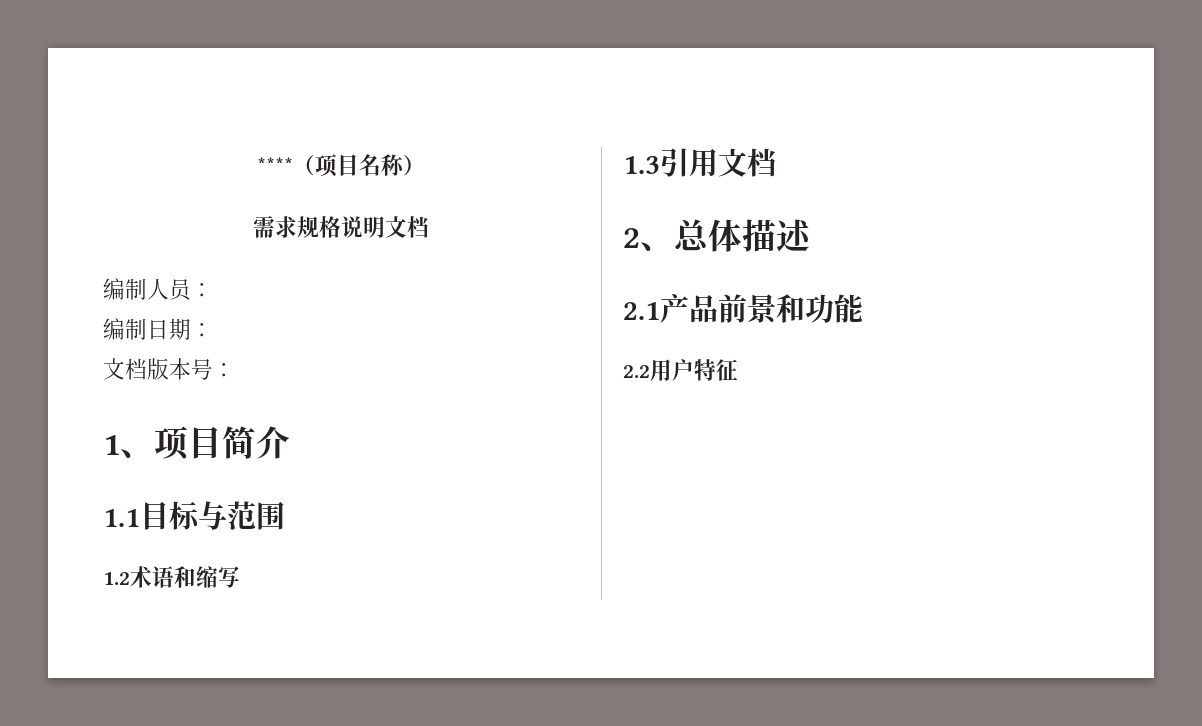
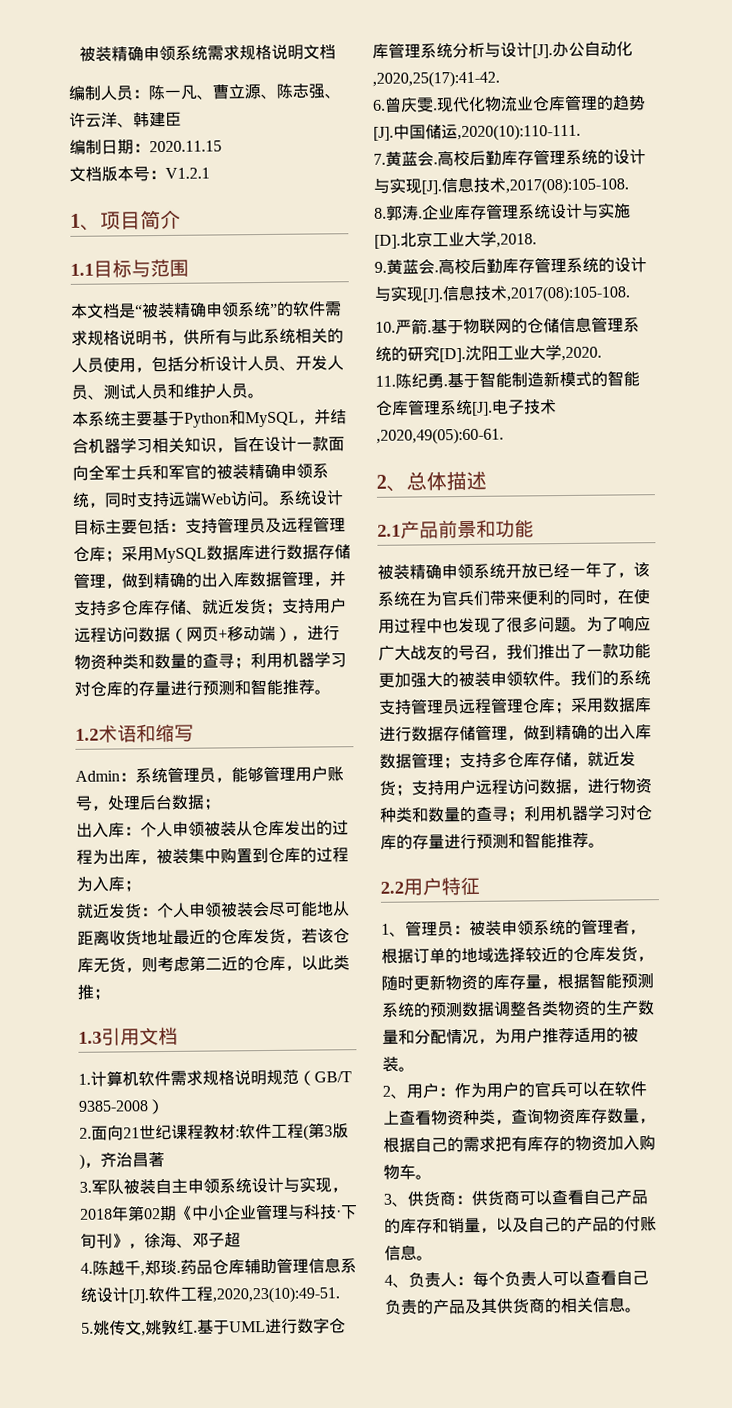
[257,154,425,177] ****（项目名称） // -> [79,45,208,62] 被装精确申领系统
(213, 290) none -> [148,83,341,101] [69,111,182,128] 陈一凡、曹立源、陈志强、许云洋、韩建臣
(213, 330) none -> [149,140,222,153] 2020.11.15
(235, 370) none -> [165,167,210,179] V1.2.1
[103,566,240,588] [623,148,776,177] 1.2术语和缩写 // 1.3引用文档 -> [71,300,342,319] [71,328,344,346] [71,355,344,373] [71,383,264,400] [72,408,347,428] [72,436,345,454] [72,463,329,481] [72,490,344,508] [73,516,346,535] [73,544,351,564] [73,570,346,589] [73,598,347,616] [74,625,340,643] [74,651,347,670] [74,678,331,697] [75,723,194,743] [75,765,344,784] [75,794,221,811] [76,820,349,838] [76,847,349,865] [76,876,141,893] [76,900,350,919] [77,928,350,946] [77,954,350,973] [77,984,110,1001] [78,1026,178,1046] [78,1069,352,1087] [78,1099,165,1115] [79,1122,349,1141] [79,1152,165,1170] [79,1176,348,1195] [80,1203,358,1222] [80,1232,241,1249] [80,1257,357,1277] [80,1286,340,1304] [81,1317,346,1337] [372,41,633,59] [372,70,500,88] [372,94,646,113] [373,123,581,142] [373,149,646,167] [373,176,629,195] [374,202,631,221] [374,230,537,249] [374,257,647,275] [374,284,631,303] [375,316,640,335] [375,344,602,363] [375,370,640,389] [375,399,557,416] [376,427,504,445] 本文档是“被装精确申领系统”的软件需求规格说明书，供所有与此系统相关的人员使用，包括分析设计人员、开发人员、测试人员和维护人员。 // 本系统主要基于Python和MySQL，并结合机器学习相关知识，旨在设计一款面向全军士兵和军官的被装精确申领系统，同时支持远端Web访问。系统设计目标主要包括：支持管理员及远程管理仓库；采用MySQL数据库进行数据存储管理，做到精确的出入库数据管理，并支持多仓库存储、就近发货；支持用户远程访问数据（网页+移动端），进行物资种类和数量的查寻；利用机器学习对仓库的存量进行预测和智能推荐。 // 1.2术语和缩写 // Admin：系统管理员，能够管理用户账号，处理后台数据； // 出入库：个人申领被装从仓库发出的过程为出库，被装集中购置到仓库的过程为入库； // 就近发货：个人申领被装会尽可能地从距离收货地址最近的仓库发货，若该仓库无货，则考虑第二近的仓库，以此类推； // 1.3引用文档 // 1.计算机软件需求规格说明规范（GB/T 9385-2008） // 2.面向21世纪课程教材:软件工程(第3版)，齐治昌著 // 3.军队被装自主申领系统设计与实现，2018年第02期《中小企业管理与科技·下旬刊》，徐海、邓子超 // 4.陈越千,郑琰.药品仓库辅助管理信息系统设计[J].软件工程,2020,23(10):49-51. // 5.姚传文,姚敦红.基于UML进行数字仓库管理系统分析与设计[J].办公自动化,2020,25(17):41-42. // 6.曾庆雯.现代化物流业仓库管理的趋势[J].中国储运,2020(10):110-111. // 7.黄蓝会.高校后勤库存管理系统的设计与实现[J].信息技术,2017(08):105-108. // 8.郭涛.企业库存管理系统设计与实施[D].北京工业大学,2018. // 9.黄蓝会.高校后勤库存管理系统的设计与实现[J].信息技术,2017(08):105-108. // 10.严箭.基于物联网的仓储信息管理系统的研究[D].沈阳工业大学,2020. // 11.陈纪勇.基于智能制造新模式的智能仓库管理系统[J].电子技术,2020,49(05):60-61.
[623,359,738,381] 2.2用户特征 -> [377,561,650,580] [377,589,651,607] [378,615,651,634] [378,643,651,661] [378,670,651,688] [378,697,652,715] [379,724,652,742] [379,751,636,770] [379,778,652,797] [380,804,653,823] [380,832,605,850] [380,876,480,896] [381,918,646,937] [381,946,654,964] [381,972,654,991] [381,1000,655,1018] [382,1027,639,1045] [382,1056,415,1072] [382,1080,647,1099] [383,1108,656,1126] [383,1135,656,1153] [383,1164,432,1180] [383,1189,648,1207] [384,1216,657,1234] [384,1244,433,1261] [384,1270,649,1288] [384,1296,642,1315] 被装精确申领系统开放已经一年了，该系统在为官兵们带来便利的同时，在使用过程中也发现了很多问题。为了响应广大战友的号召，我们推出了一款功能更加强大的被装申领软件。我们的系统支持管理员远程管理仓库；采用数据库进行数据存储管理，做到精确的出入库数据管理；支持多仓库存储，就近发货；支持用户远程访问数据，进行物资种类和数量的查寻；利用机器学习对仓库的存量进行预测和智能推荐。 // 2.2用户特征 // 1、管理员：被装申领系统的管理者，根据订单的地域选择较近的仓库发货，随时更新物资的库存量，根据智能预测系统的预测数据调整各类物资的生产数量和分配情况，为用户推荐适用的被装。 // 2、用户：作为用户的官兵可以在软件上查看物资种类，查询物资库存数量，根据自己的需求把有库存的物资加入购物车。 // 3、供货商：供货商可以查看自己产品的库存和销量，以及自己的产品的付账信息。 // 4、负责人：每个负责人可以查看自己负责的产品及其供货商的相关信息。

